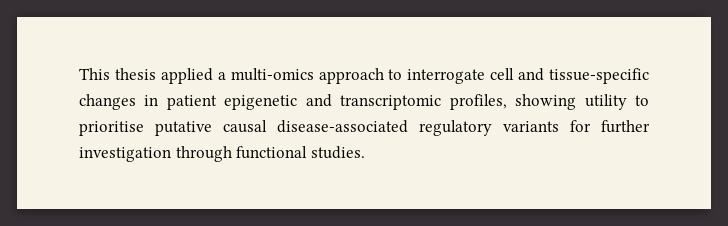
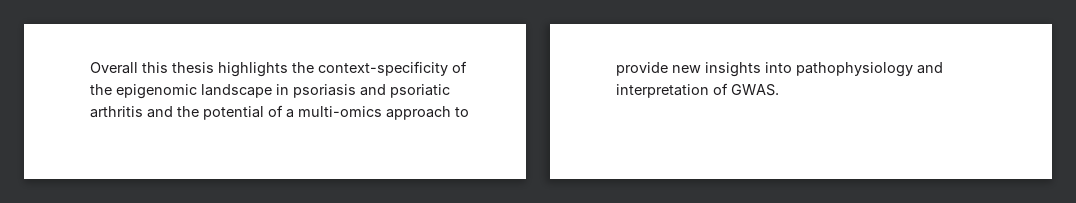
[79,68,649,84] [79,94,649,110] [79,120,650,136] [79,146,365,162] This thesis applied a multi-omics approach to interrogate cell and tissue-specific changes in patient epigenetic and transcriptomic profiles, showing utility to prioritise putative causal disease-associated regulatory variants for further investigation through functional studies. -> [90,61,467,77] [90,84,450,99] [90,105,469,120] [616,62,943,77] [616,83,779,98] Overall this thesis highlights the context-specificity of the epigenomic landscape in psoriasis and psoriatic arthritis and the potential of a multi-omics approach to provide new insights into pathophysiology and interpretation of GWAS.

